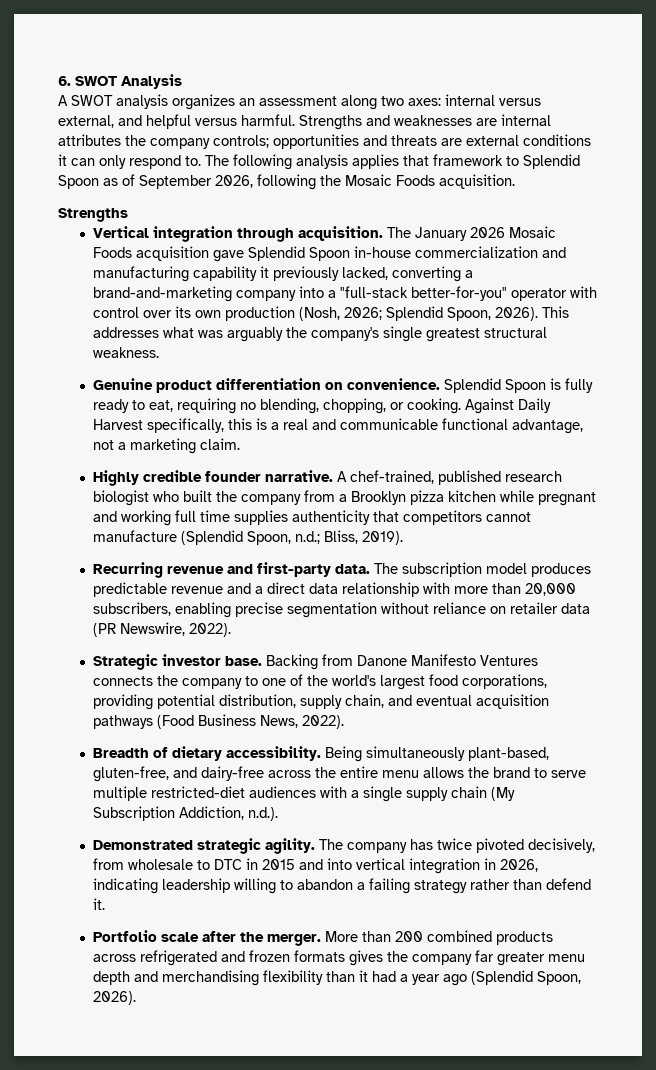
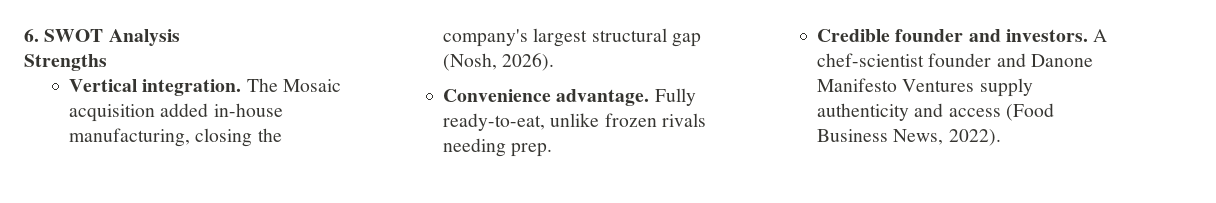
[58,94,541,110] [58,114,551,130] [58,134,591,149] [58,154,580,170] [58,174,515,190] [58,208,128,222] [92,226,556,242] [92,246,566,262] [92,266,473,282] [92,286,597,302] [92,306,569,321] [92,326,547,342] [92,347,159,358] [92,378,593,393] [92,398,551,414] [92,418,583,434] [92,438,240,454] [92,470,562,486] [92,490,596,506] [92,510,531,526] [92,530,403,545] [92,562,591,578] [92,582,576,597] [92,602,590,618] [92,622,231,637] [92,654,538,670] [92,674,547,690] [92,694,549,710] [92,714,344,729] [92,746,549,762] [92,766,586,782] [92,786,515,802] [92,806,278,821] [92,838,595,854] [92,858,538,874] [92,878,591,894] [92,898,105,910] [92,930,553,946] [92,950,585,966] [92,970,581,986] [92,991,136,1005] A SWOT analysis organizes an assessment along two axes: internal versus external, and helpful versus harmful. Strengths and weaknesses are internal attributes the company controls; opportunities and threats are external conditions it can only respond to. The following analysis applies that framework to Splendid Spoon as of September 2026, following the Mosaic Foods acquisition. // Strengths // Vertical integration through acquisition. The January 2026 Mosaic Foods acquisition gave Splendid Spoon in-house commercialization and manufacturing capability it previously lacked, converting a brand-and-marketing company into a "full-stack better-for-you" operator with control over its own production (Nosh, 2026; Splendid Spoon, 2026). This addresses what was arguably the company's single greatest structural weakness. // Genuine product differentiation on convenience. Splendid Spoon is fully ready to eat, requiring no blending, chopping, or cooking. Against Daily Harvest specifically, this is a real and communicable functional advantage, not a marketing claim. // Highly credible founder narrative. A chef-trained, published research biologist who built the company from a Brooklyn pizza kitchen while pregnant and working full time supplies authenticity that competitors cannot manufacture (Splendid Spoon, n.d.; Bliss, 2019). // Recurring revenue and first-party data. The subscription model produces predictable revenue and a direct data relationship with more than 20,000 subscribers, enabling precise segmentation without reliance on retailer data (PR Newswire, 2022). // Strategic investor base. Backing from Danone Manifesto Ventures connects the company to one of the world's largest food corporations, providing potential distribution, supply chain, and eventual acquisition pathways (Food Business News, 2022). // Breadth of dietary accessibility. Being simultaneously plant-based, gluten-free, and dairy-free across the entire menu allows the brand to serve multiple restricted-diet audiences with a single supply chain (My Subscription Addiction, n.d.). // Demonstrated strategic agility. The company has twice pivoted decisively, from wholesale to DTC in 2015 and into vertical integration in 2026, indicating leadership willing to abandon a failing strategy rather than defend it. // Portfolio scale after the merger. More than 200 combined products across refrigerated and frozen formats gives the company far greater menu depth and merchandising flexibility than it had a year ago (Splendid Spoon, 2026). -> [24,54,107,71] [69,78,342,96] [69,103,283,122] [69,128,282,147] [443,28,702,47] [443,53,555,71] [443,88,696,106] [443,113,707,131] [443,138,553,157] [817,29,1108,42] [817,53,1094,67] [817,78,1033,97] [817,103,1055,121] [817,129,1001,146] Strengths // Vertical integration. The Mosaic acquisition added in-house manufacturing, closing the company's largest structural gap (Nosh, 2026). // Convenience advantage. Fully ready-to-eat, unlike frozen rivals needing prep. // Credible founder and investors. A chef-scientist founder and Danone Manifesto Ventures supply authenticity and access (Food Business News, 2022).

